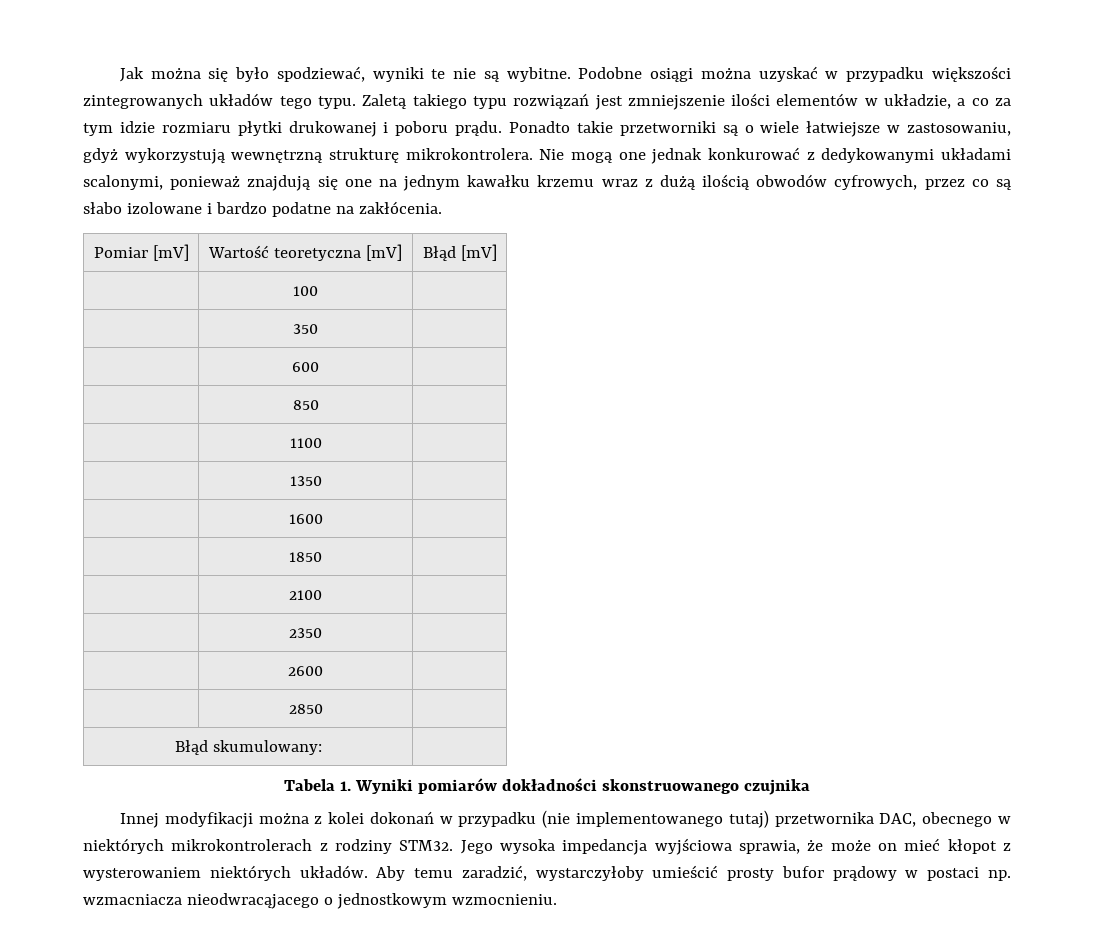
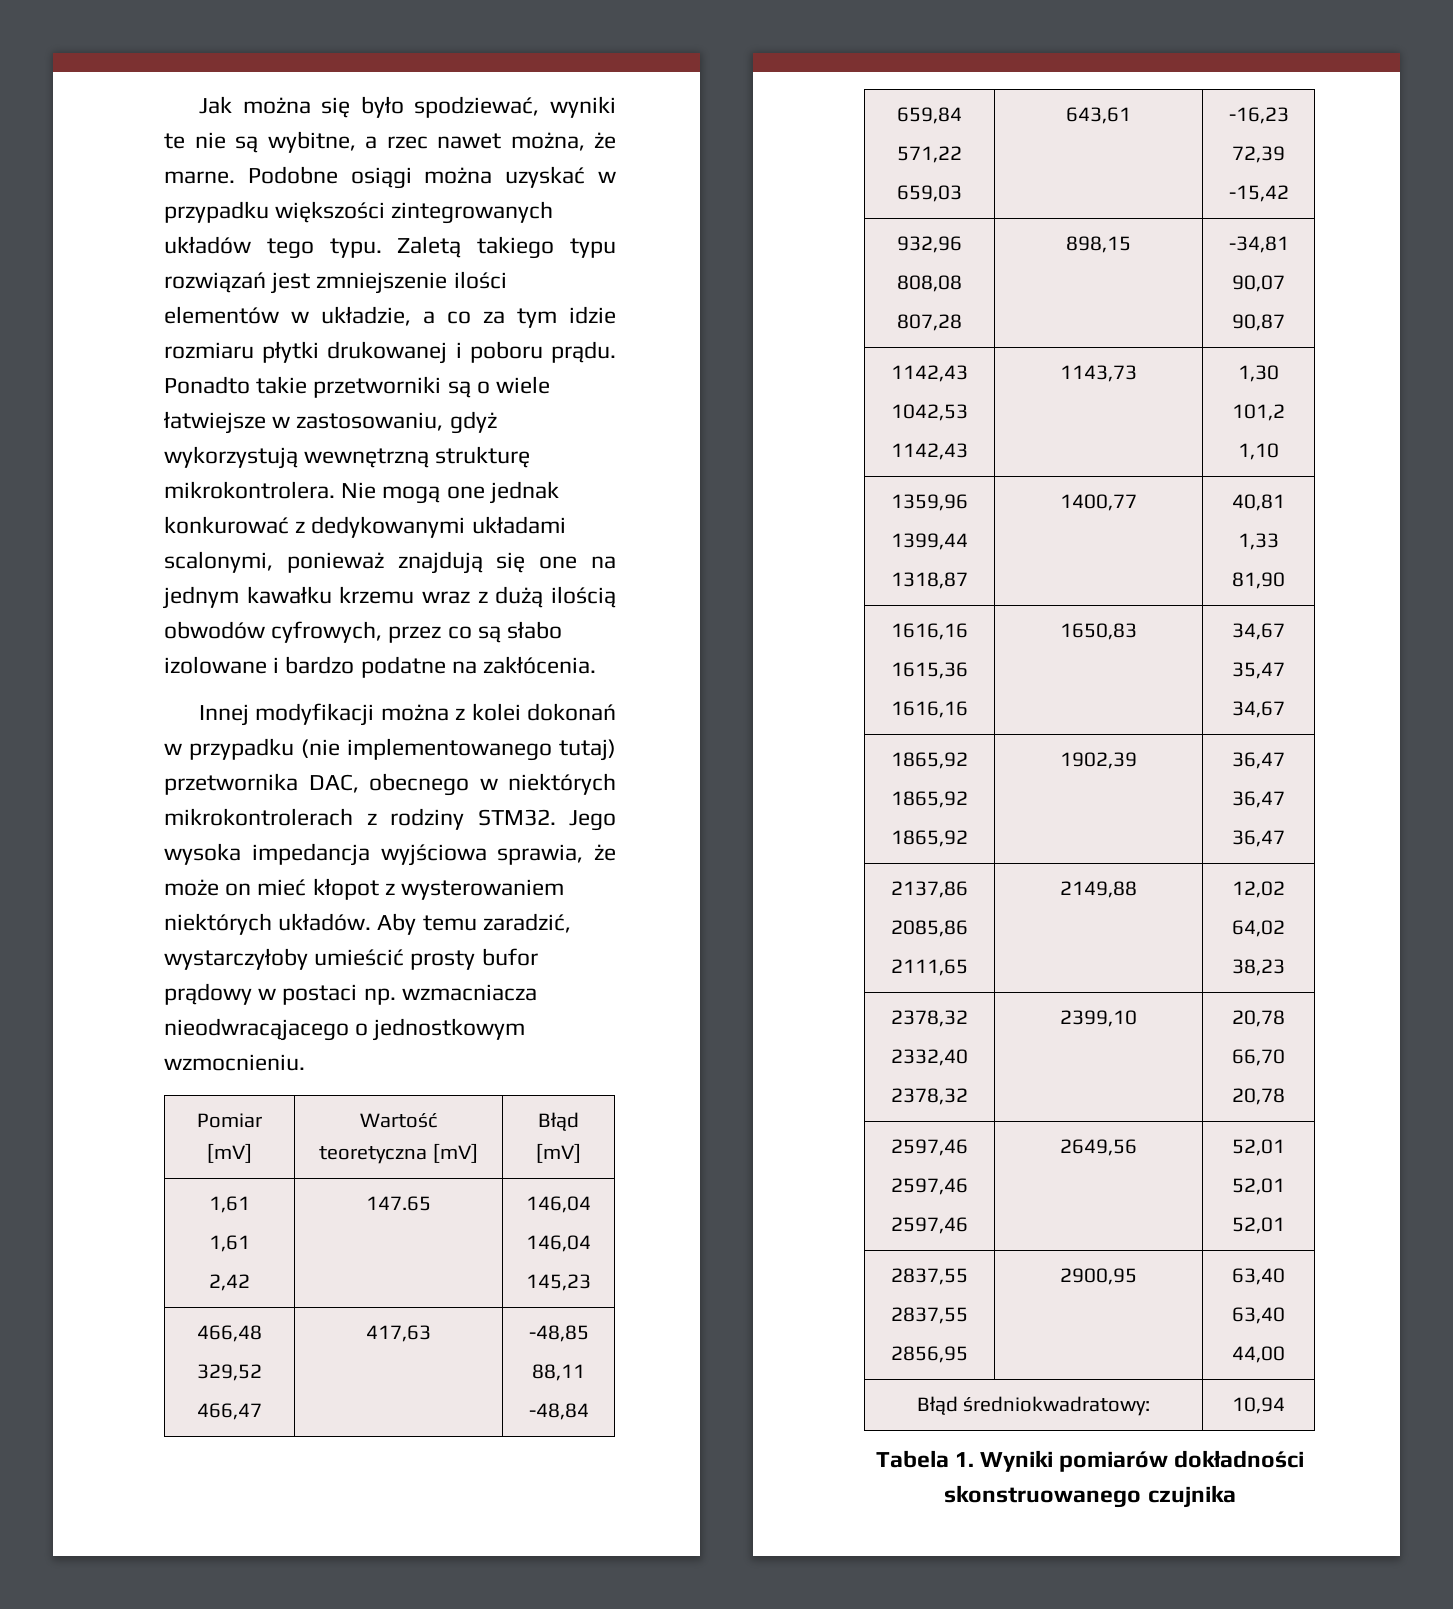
[506,67,571,82] wybitne. -> [267,131,616,153] [164,171,235,184] wybitne, a rzec nawet można, że marne.
[93,244,189,261] [208,244,402,261] [422,244,497,261] [293,286,318,296] [293,324,318,334] [292,362,319,372] [292,400,319,410] [289,438,322,448] [289,476,322,486] [288,514,323,524] [289,552,322,562] [289,590,322,600] [289,628,322,638] [288,666,323,676] [288,704,323,714] [174,740,322,755] [284,778,810,795] // Pomiar [mV] | Wartość teoretyczna [mV] | Błąd [mV] // | 100 | // | 350 | // | 600 | // | 850 | // | 1100 | // | 1350 | // | 1600 | // | 1850 | // | 2100 | // | 2350 | // | 2600 | // | 2850 | // Błąd skumulowany: | // Tabela 1. Wyniki pomiarów dokładności skonstruowanego czujnika -> (597, 665) none
(557, 899) none -> [197,1113,262,1128] [207,1143,252,1163] [359,1113,438,1128] [319,1143,478,1164] [538,1112,579,1131] [536,1143,581,1163] [209,1196,250,1213] [209,1235,250,1252] [209,1274,250,1291] [366,1196,431,1211] [526,1196,591,1213] [526,1235,591,1252] [526,1274,591,1291] [197,1325,262,1342] [197,1364,262,1381] [197,1403,262,1420] [366,1325,431,1342] [528,1325,589,1342] [532,1364,585,1381] [528,1403,589,1420] [897,107,962,124] [897,146,962,163] [897,185,962,202] [1066,107,1131,124] [1228,107,1289,124] [1232,146,1285,163] [1228,185,1289,202] [897,236,962,253] [897,275,962,292] [897,314,962,331] [1066,236,1131,253] [1228,236,1289,253] [1232,275,1285,292] [1232,314,1285,331] [891,365,968,382] [891,404,968,421] [891,443,968,460] [1060,365,1137,382] [1238,365,1279,382] [1232,404,1285,421] [1238,443,1279,460] [891,494,968,511] [891,533,968,550] [891,572,968,589] [1060,494,1137,511] [1232,494,1285,511] [1238,533,1279,550] [1232,572,1285,589] [891,623,968,640] [891,662,968,679] [891,701,968,718] [1060,623,1137,640] [1232,623,1285,640] [1232,662,1285,679] [1232,701,1285,718] [891,752,968,769] [891,791,968,808] [891,830,968,847] [1060,752,1137,769] [1232,752,1285,769] [1232,791,1285,808] [1232,830,1285,847] [891,881,968,898] [891,920,968,937] [891,959,968,976] [1060,881,1137,898] [1232,881,1285,898] [1232,920,1285,937] [1232,959,1285,976] [891,1010,968,1027] [891,1049,968,1066] [891,1088,968,1105] [1060,1010,1137,1027] [1232,1010,1285,1027] [1232,1049,1285,1066] [1232,1088,1285,1105] [891,1139,968,1156] [891,1178,968,1195] [891,1217,968,1234] [1060,1139,1137,1156] [1232,1139,1285,1156] [1232,1178,1285,1195] [1232,1217,1285,1234] [891,1268,968,1285] [891,1307,968,1324] [891,1346,968,1363] [1060,1268,1137,1285] [1232,1268,1285,1285] [1232,1307,1285,1324] [1232,1346,1285,1363] [916,1396,1151,1416] [1232,1397,1285,1414] [875,1450,1305,1472] [944,1485,1236,1508] // Pomiar [mV] | Wartość teoretyczna [mV] | Błąd [mV] // 1,61 // 1,61 // 2,42 | 147.65 | 146,04 // 146,04 // 145,23 // 466,48 // 329,52 // 466,47 | 417,63 | -48,85 // 88,11 // -48,84 // 659,84 // 571,22 // 659,03 | 643,61 | -16,23 // 72,39 // -15,42 // 932,96 // 808,08 // 807,28 | 898,15 | -34,81 // 90,07 // 90,87 // 1142,43 // 1042,53 // 1142,43 | 1143,73 | 1,30 // 101,2 // 1,10 // 1359,96 // 1399,44 // 1318,87 | 1400,77 | 40,81 // 1,33 // 81,90 // 1616,16 // 1615,36 // 1616,16 | 1650,83 | 34,67 // 35,47 // 34,67 // 1865,92 // 1865,92 // 1865,92 | 1902,39 | 36,47 // 36,47 // 36,47 // 2137,86 // 2085,86 // 2111,65 | 2149,88 | 12,02 // 64,02 // 38,23 // 2378,32 // 2332,40 // 2378,32 | 2399,10 | 20,78 // 66,70 // 20,78 // 2597,46 // 2597,46 // 2597,46 | 2649,56 | 52,01 // 52,01 // 52,01 // 2837,55 // 2837,55 // 2856,95 | 2900,95 | 63,40 // 63,40 // 44,00 // Błąd średniokwadratowy: | 10,94 // Tabela 1. Wyniki pomiarów dokładności skonstruowanego czujnika

